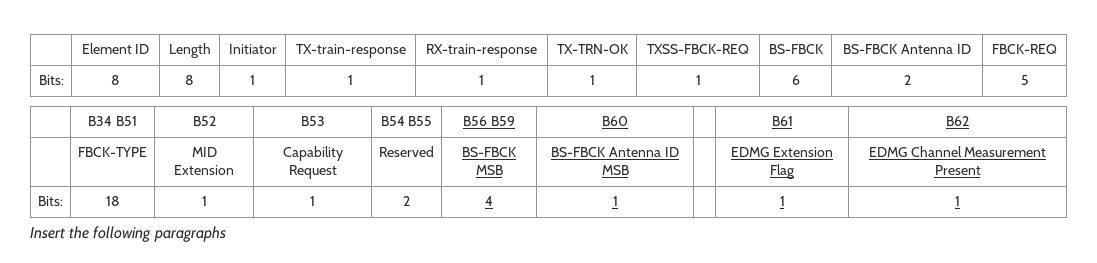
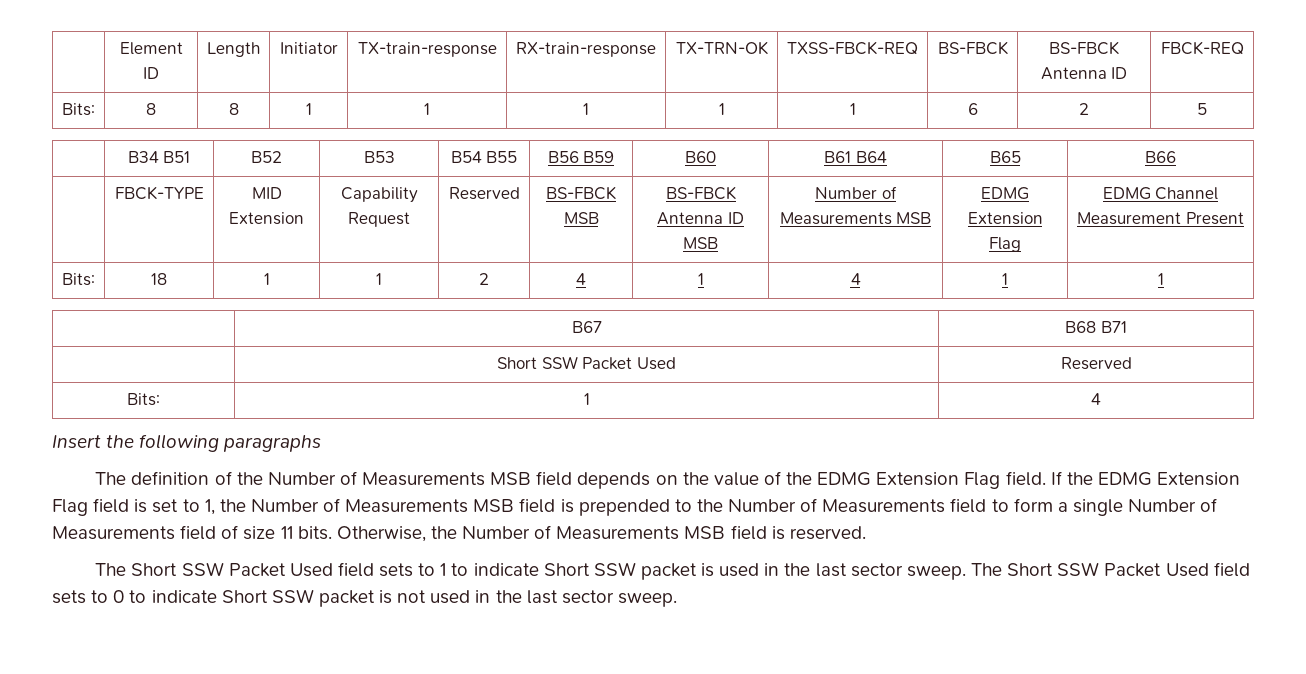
[771,116,793,126] [946,116,969,126] | B61 | B62 -> [824,151,887,163] [989,151,1021,163] [1145,151,1176,163] B61 B64 | B65 | B66
(629, 170) none -> [815,186,897,199] [779,212,932,225] Number of Measurements MSB
[779,196,785,206] [955,196,960,206] [30,226,226,242] | 1 | 1 // Insert the following paragraphs -> [850,273,861,285] [1002,273,1008,285] [1157,273,1164,285] [571,321,602,333] [1065,321,1127,333] [497,356,676,370] [1060,357,1132,370] [127,393,160,406] [583,393,590,405] [1091,393,1101,405] [52,434,322,452] [95,471,1241,489] [52,498,1218,516] [52,525,866,542] [95,562,1250,580] [52,589,677,607] 4 | 1 | 1 // | B67 | B68 B71 // | Short SSW Packet Used | Reserved // Bits: | 1 | 4 // Insert the following paragraphs // The definition of the Number of Measurements MSB field depends on the value of the EDMG Extension Flag field. If the EDMG Extension Flag field is set to 1, the Number of Measurements MSB field is prepended to the Number of Measurements field to form a single Number of Measurements field of size 11 bits. Otherwise, the Number of Measurements MSB field is reserved. // The Short SSW Packet Used field sets to 1 to indicate Short SSW packet is used in the last sector sweep. The Short SSW Packet Used field sets to 0 to indicate Short SSW packet is not used in the last sector sweep.

